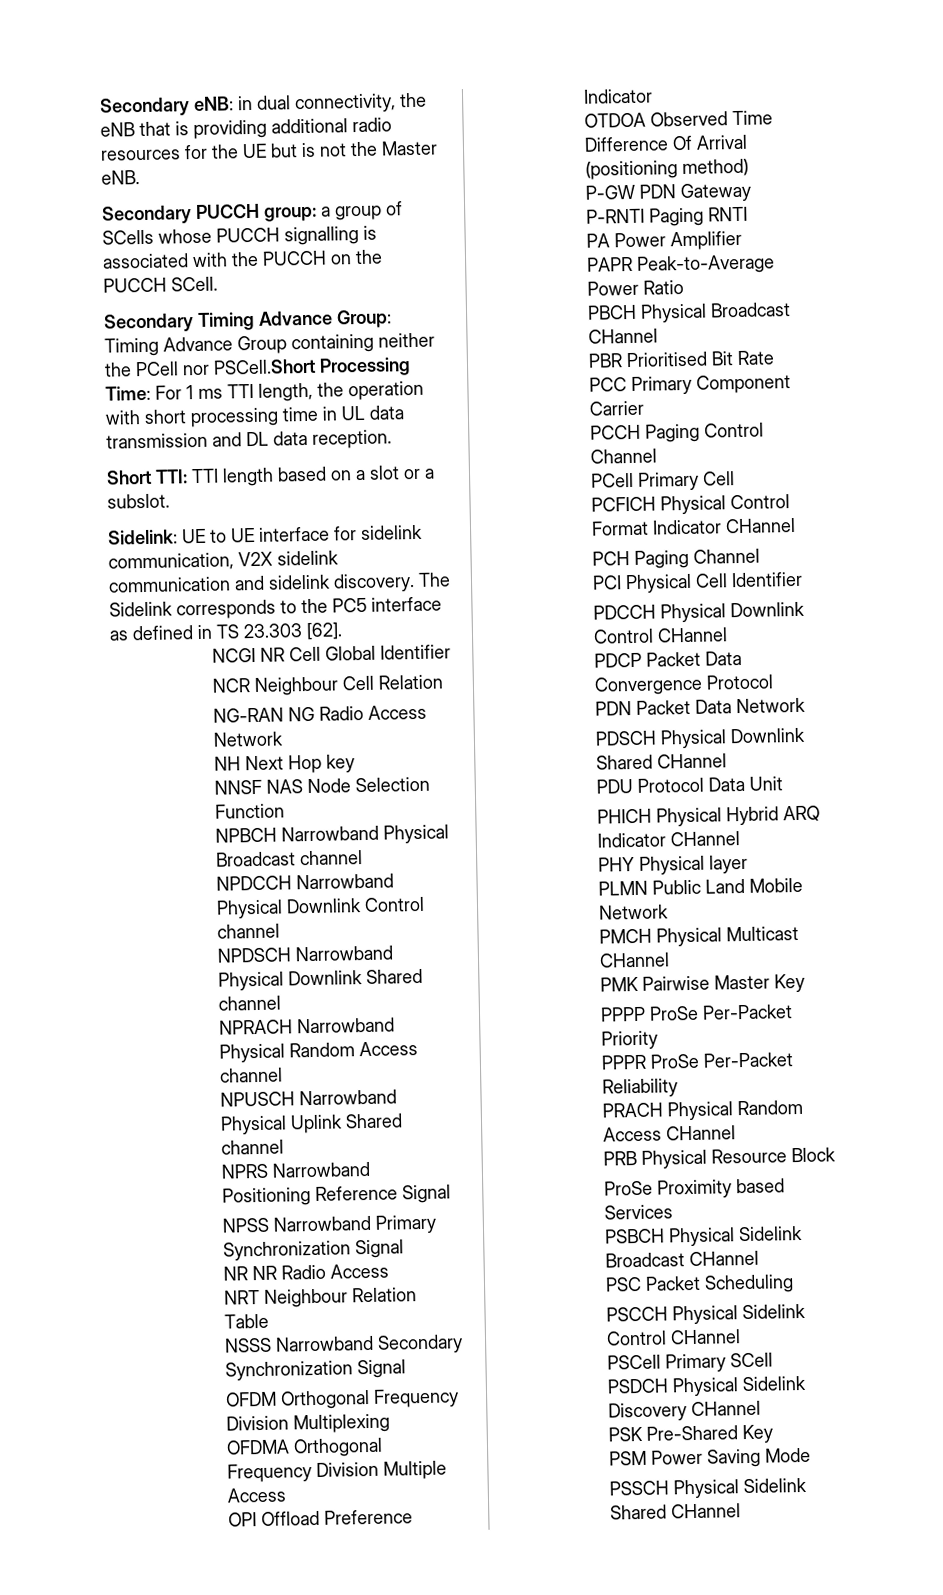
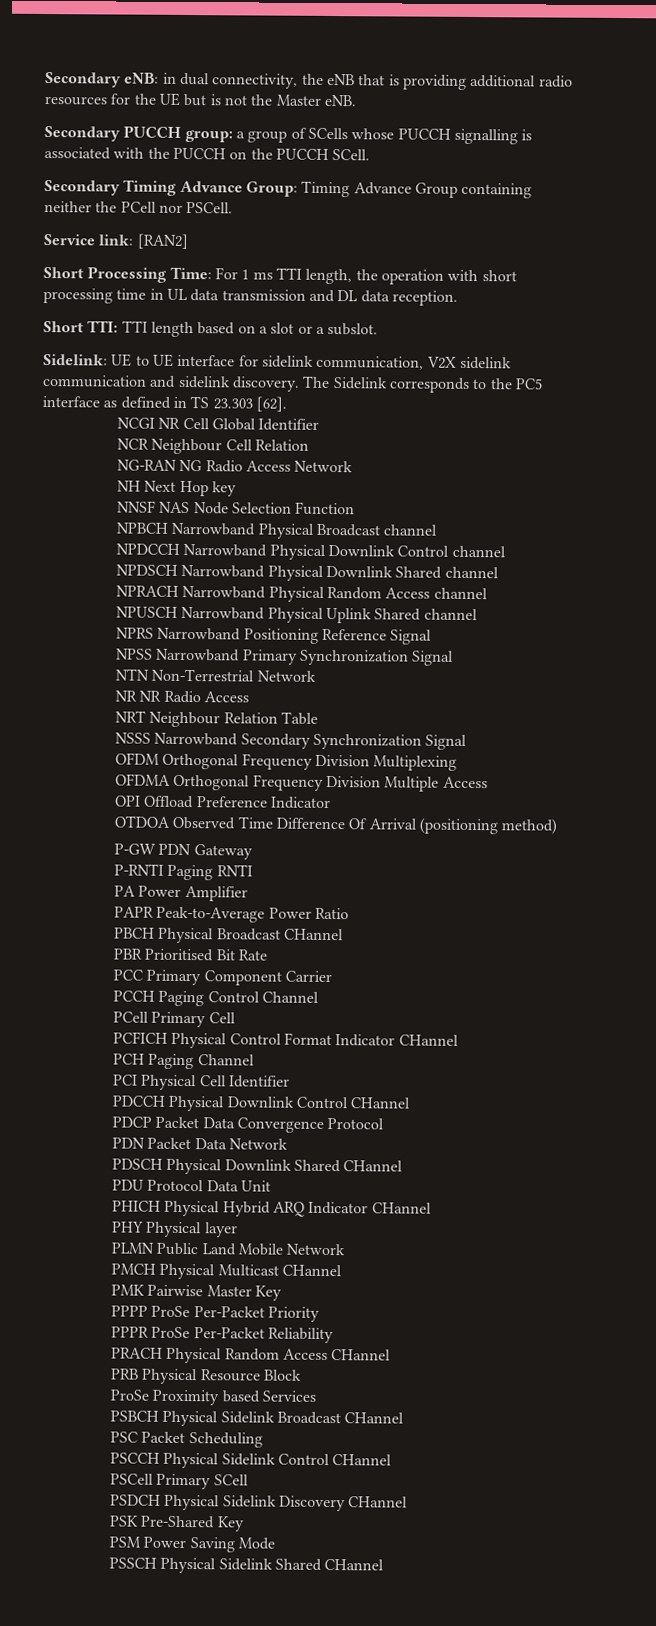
[213,358,316,375] PSCell.Short -> [186,201,234,214] [43,233,189,250] [43,267,84,279] PSCell. // Service link: [RAN2] // Short
(405, 1249) none -> [115,668,316,682] // NTN Non-Terrestrial Network

